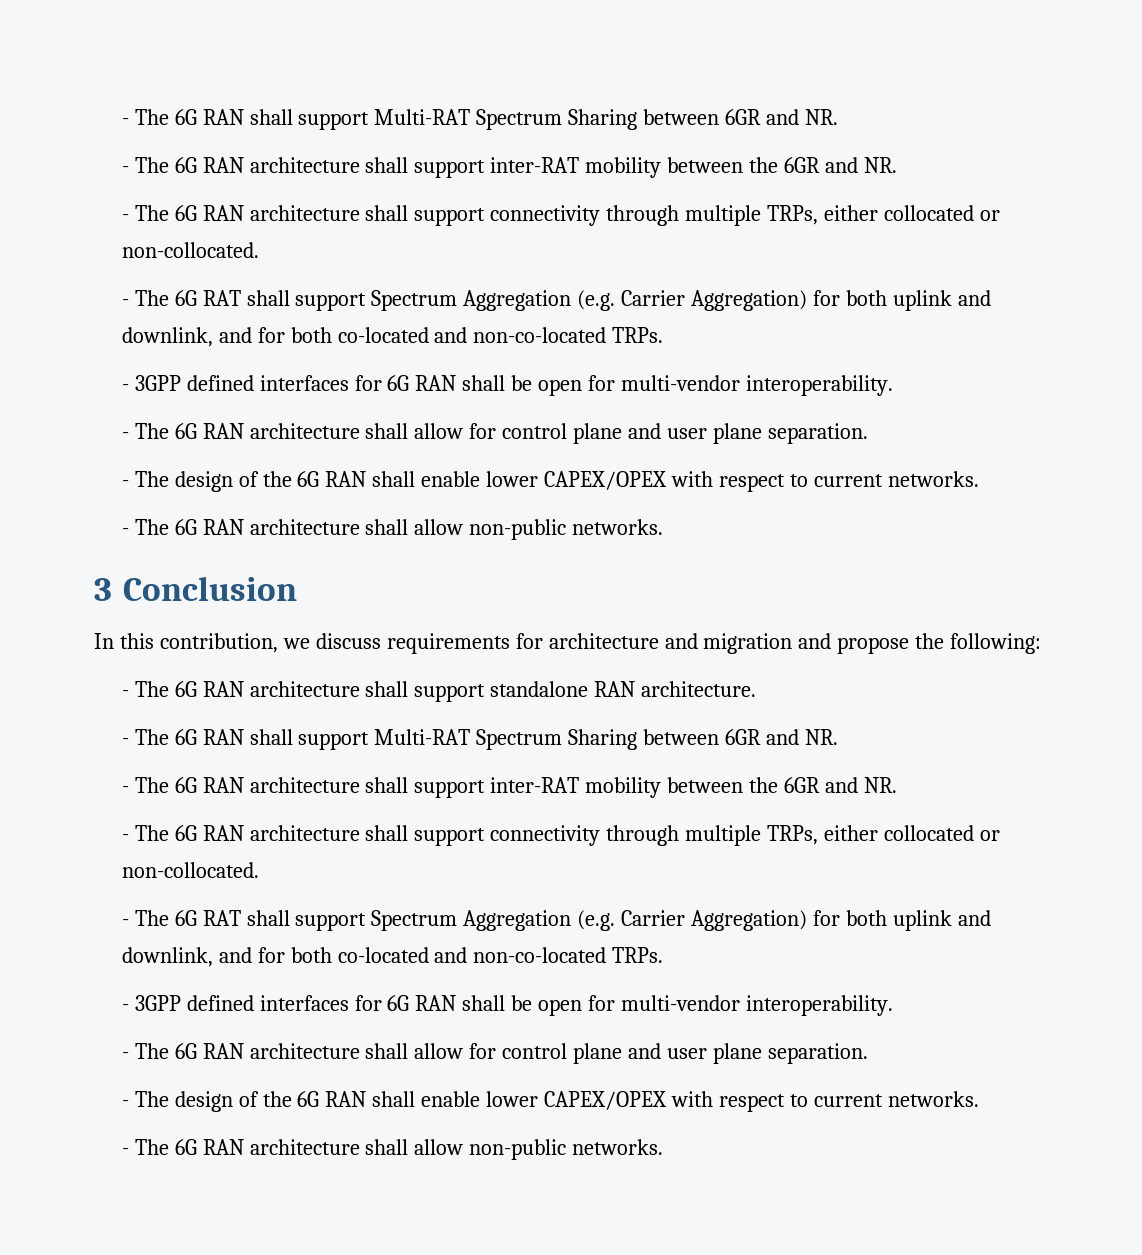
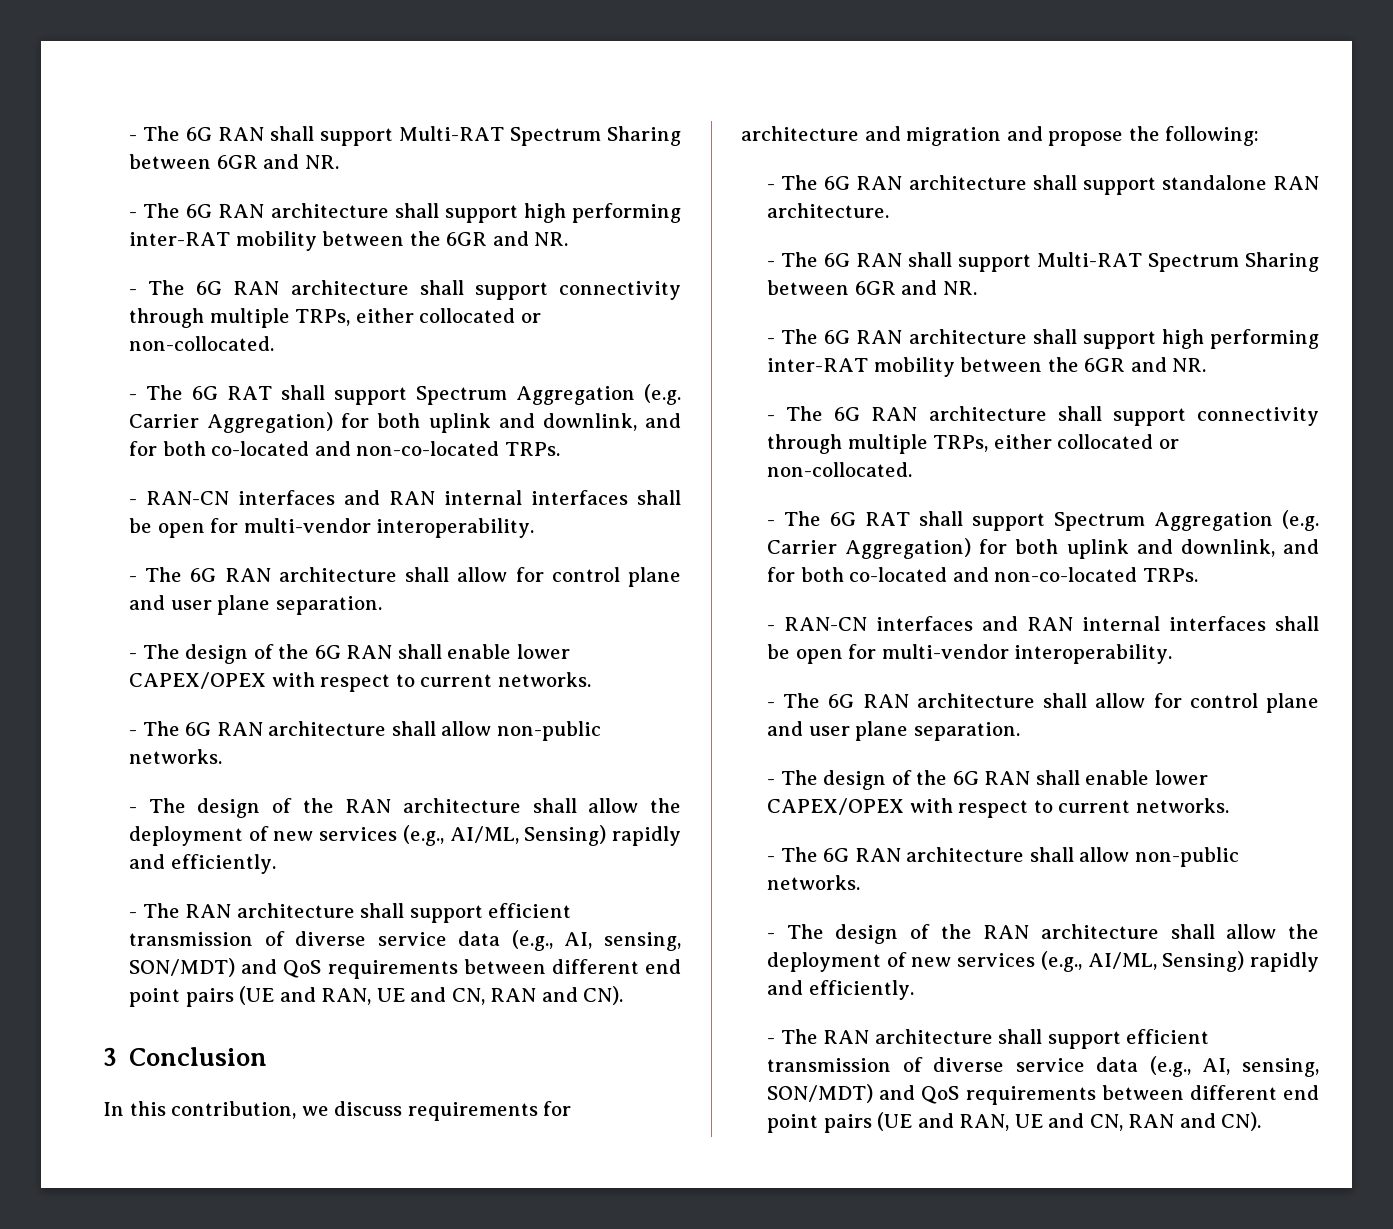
(486, 169) none -> [523,203,682,223] high performing
[134,375,457,391] 3GPP defined interfaces for 6G RAN -> [146,490,629,505] RAN-CN interfaces and RAN internal interfaces
(664, 527) none -> [129,798,682,818] [129,825,681,846] [129,854,276,874] [129,903,572,923] [129,930,682,951] [129,958,681,979] [129,986,624,1007] // - The design of the RAN architecture shall allow the deployment of new services (e.g., AI/ML, Sensing) rapidly and efficiently. // - The RAN architecture shall support efficient transmission of diverse service data (e.g., AI, sensing, SON/MDT) and QoS requirements between different end point pairs (UE and RAN, UE and CN, RAN and CN).
(486, 789) none -> [1161,329,1319,349] high performing
[134,995,457,1011] 3GPP defined interfaces for 6G RAN -> [784,616,1267,631] RAN-CN interfaces and RAN internal interfaces
(664, 1147) none -> [767,924,1319,944] [767,951,1319,972] [767,980,914,1000] [767,1029,1210,1049] [767,1056,1319,1077] [767,1084,1319,1105] [767,1112,1262,1133] // - The design of the RAN architecture shall allow the deployment of new services (e.g., AI/ML, Sensing) rapidly and efficiently. // - The RAN architecture shall support efficient transmission of diverse service data (e.g., AI, sensing, SON/MDT) and QoS requirements between different end point pairs (UE and RAN, UE and CN, RAN and CN).

